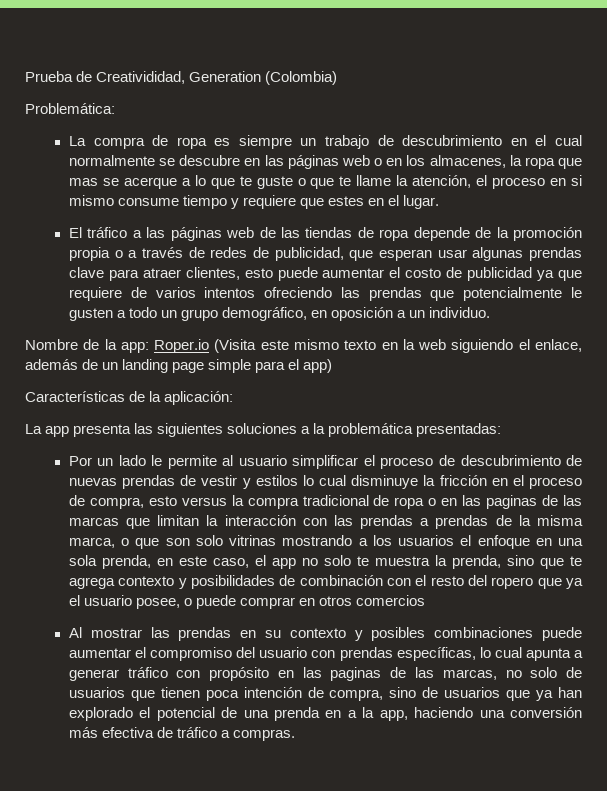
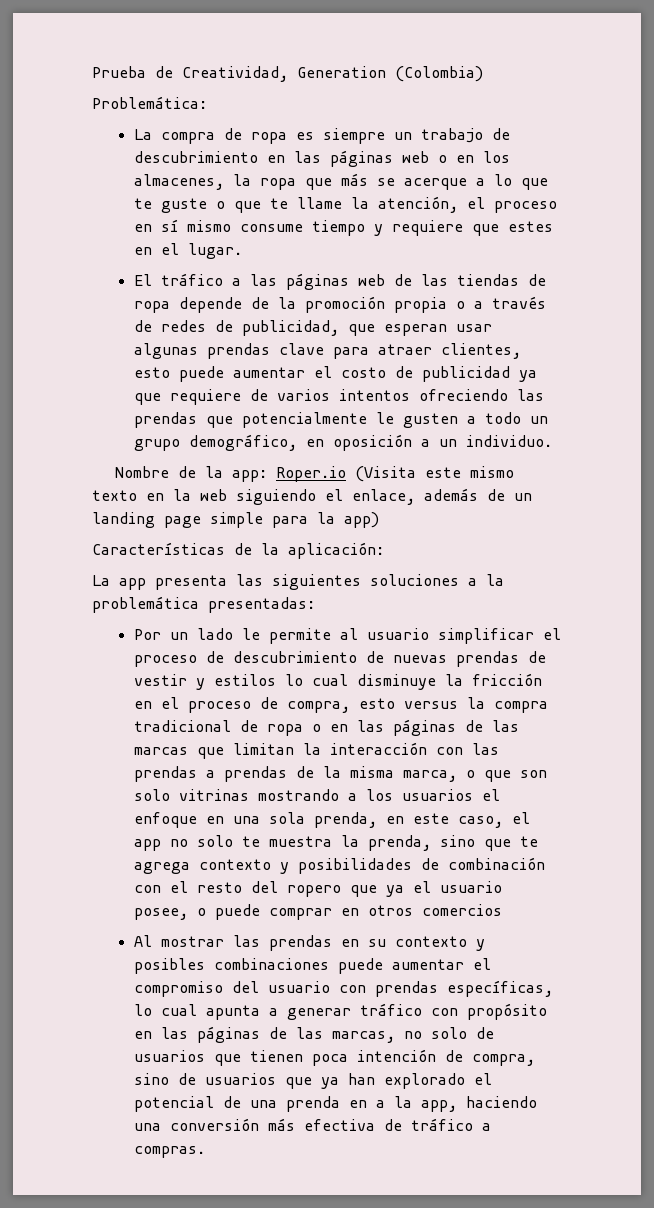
[96,71,186,84] Creativididad, -> [182,66,288,82] Creatividad,
[535,135,583,146] [68,155,261,166] el cual normalmente se descubre en -> (285, 159) none
[68,178,98,186] mas -> [340,173,368,186] más
[571,175,583,186] si -> [160,219,178,232] sí
[288,359,300,370] el -> [317,512,335,524] la
[486,495,538,509] paginas -> [392,719,456,736] páginas
[330,667,382,681] paginas -> [196,1026,260,1043] páginas

